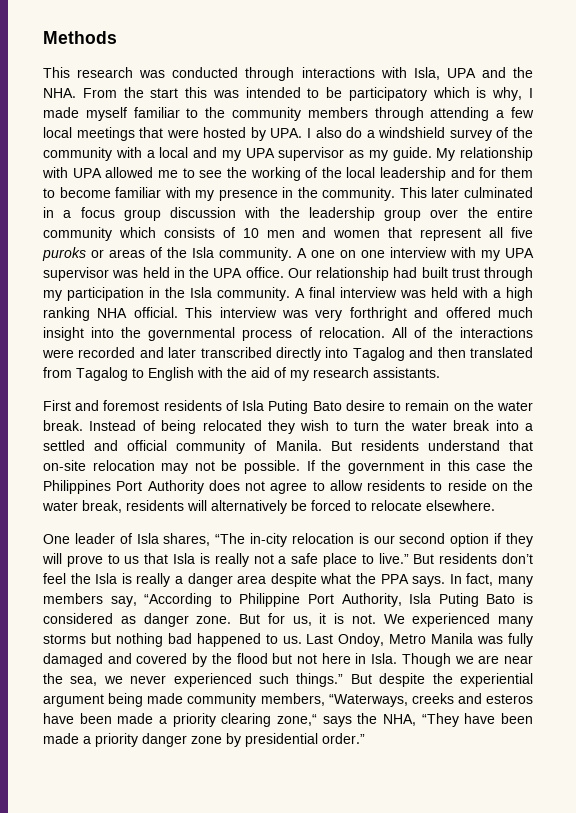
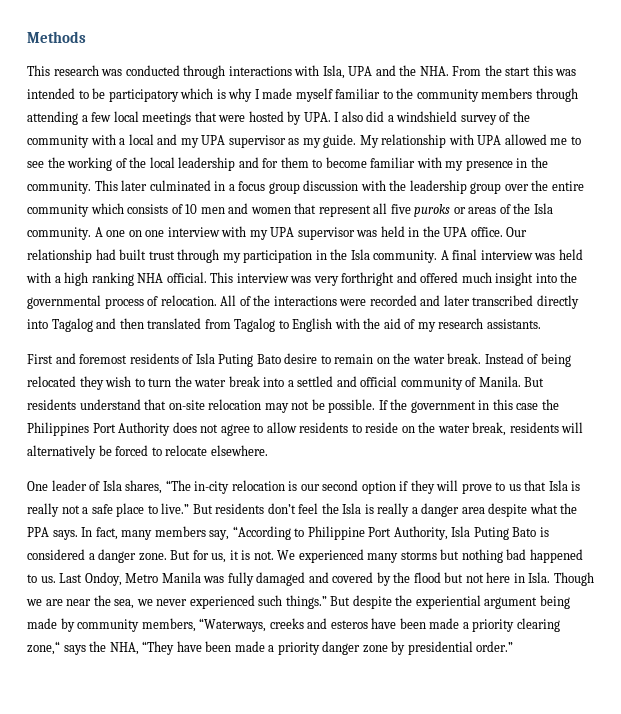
[492,87,523,101] why, -> [228,88,253,102] why
[346,127,363,138] do -> [366,111,385,122] did
[120,616,136,624] as -> [88,553,95,560] a
(184, 698) none -> [60,618,75,632] by

